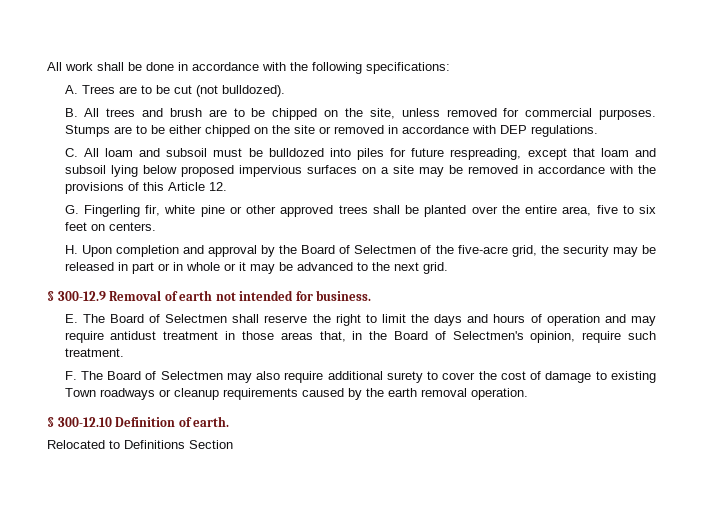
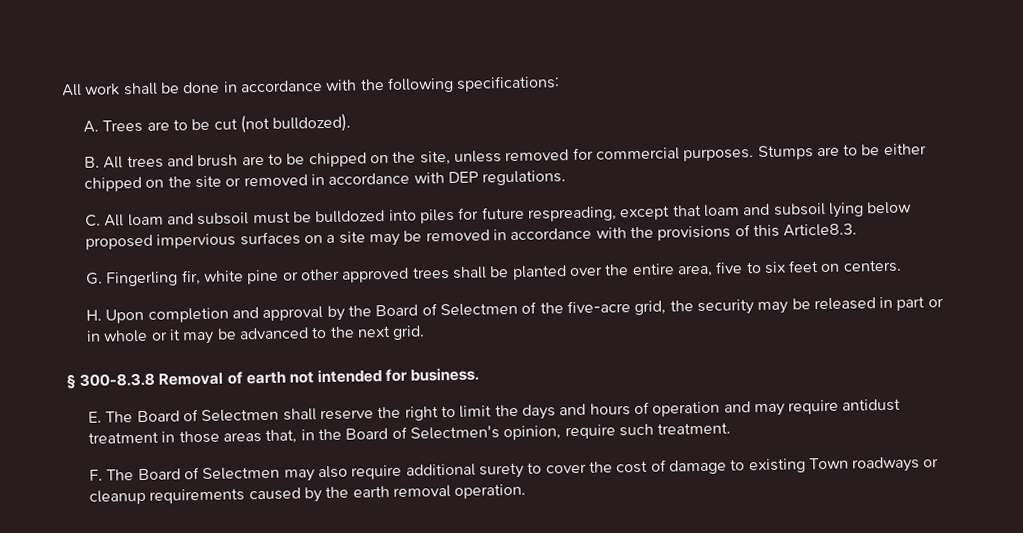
[167,182,227,191] Article 12. -> [783,223,858,237] Article8.3.
[57,291,106,301] 300-12.9 -> [79,372,156,387] 300-8.3.8
[47,416,230,427] [47,440,233,449] // § 300-12.10 Definition of earth. // Relocated to Definitions Section -> (527, 491) none

